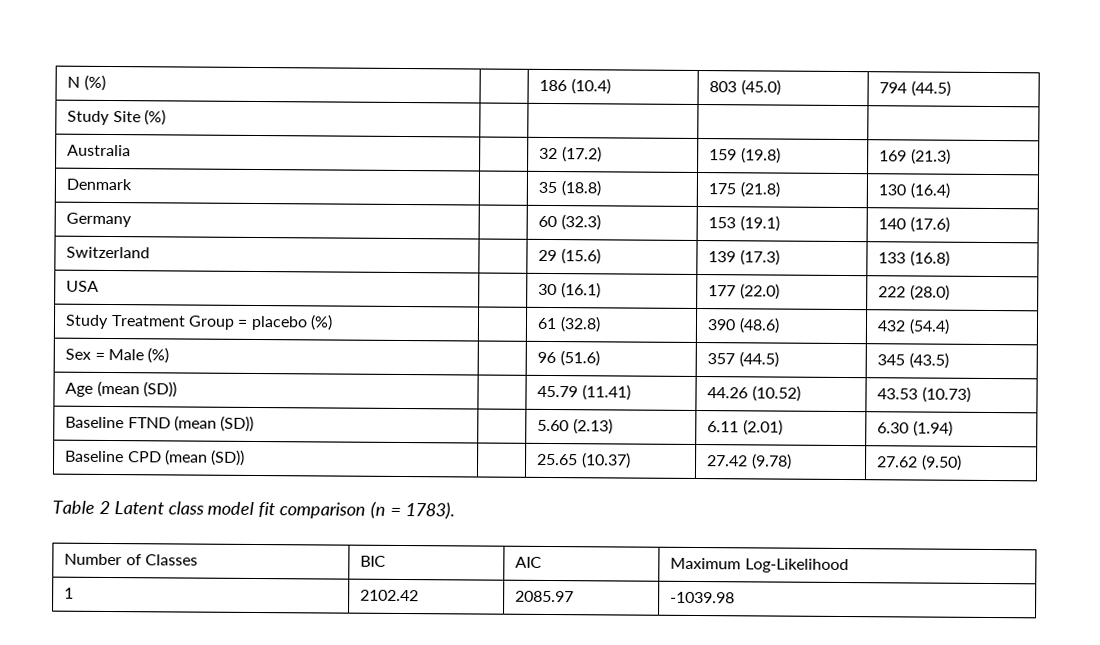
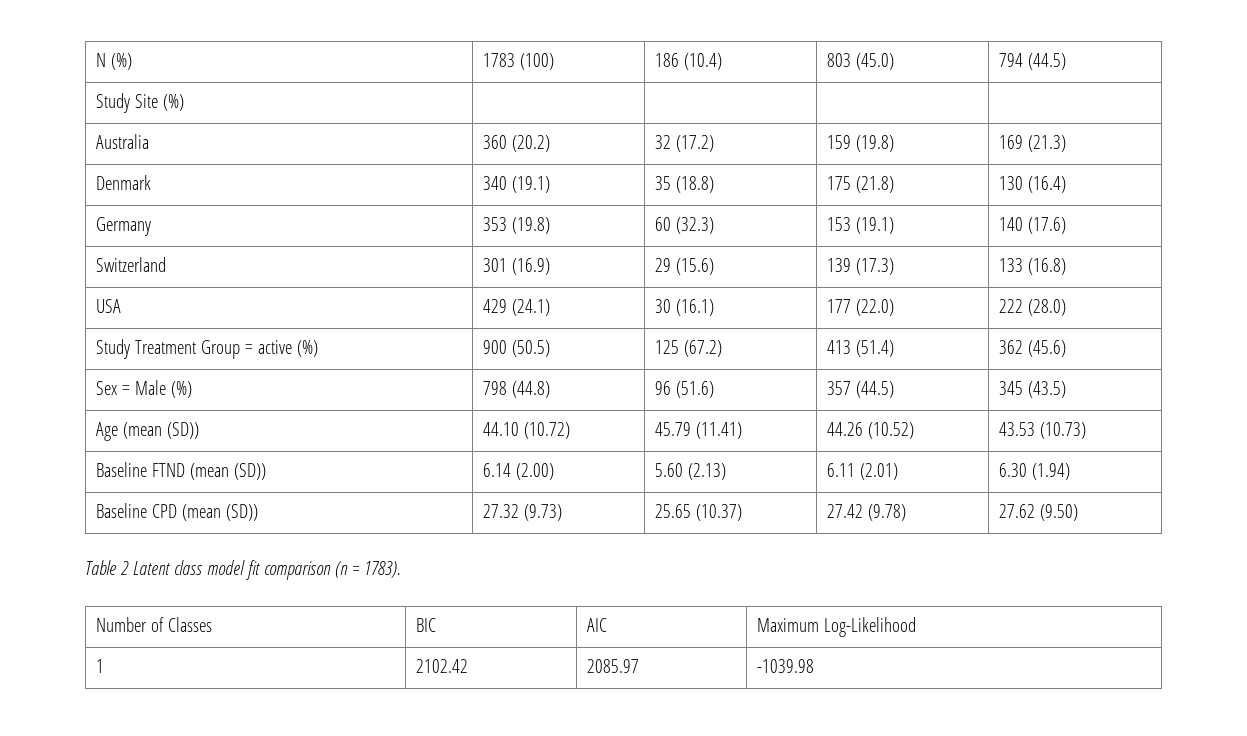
(106, 82) none -> [483,53,555,70] 1783 (100)
(132, 150) none -> [483,135,551,152] 360 (20.2)
(133, 184) none -> [483,176,551,193] 340 (19.1)
(133, 220) none -> [483,217,551,234] 353 (19.8)
(151, 252) none -> [483,258,551,275] 301 (16.9)
(100, 286) none -> [483,299,551,316] 429 (24.1)
[250,314,333,331] [537,316,601,333] [707,317,780,334] [877,318,950,335] placebo (%) | | 61 (32.8) | 390 (48.6) | 432 (54.4) -> [258,340,319,357] [483,340,551,357] [655,340,723,357] [827,340,895,357] [999,340,1067,357] active (%) | 900 (50.5) | 125 (67.2) | 413 (51.4) | 362 (45.6)
(170, 355) none -> [483,381,551,398] 798 (44.8)
(178, 389) none -> [483,422,571,439] 44.10 (10.72)
(255, 423) none -> [483,463,555,480] 6.14 (2.00)
(246, 457) none -> [483,504,563,521] 27.32 (9.73)

